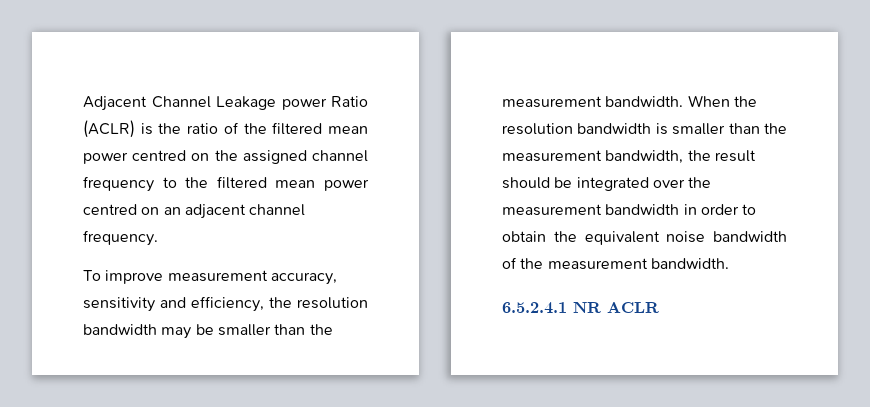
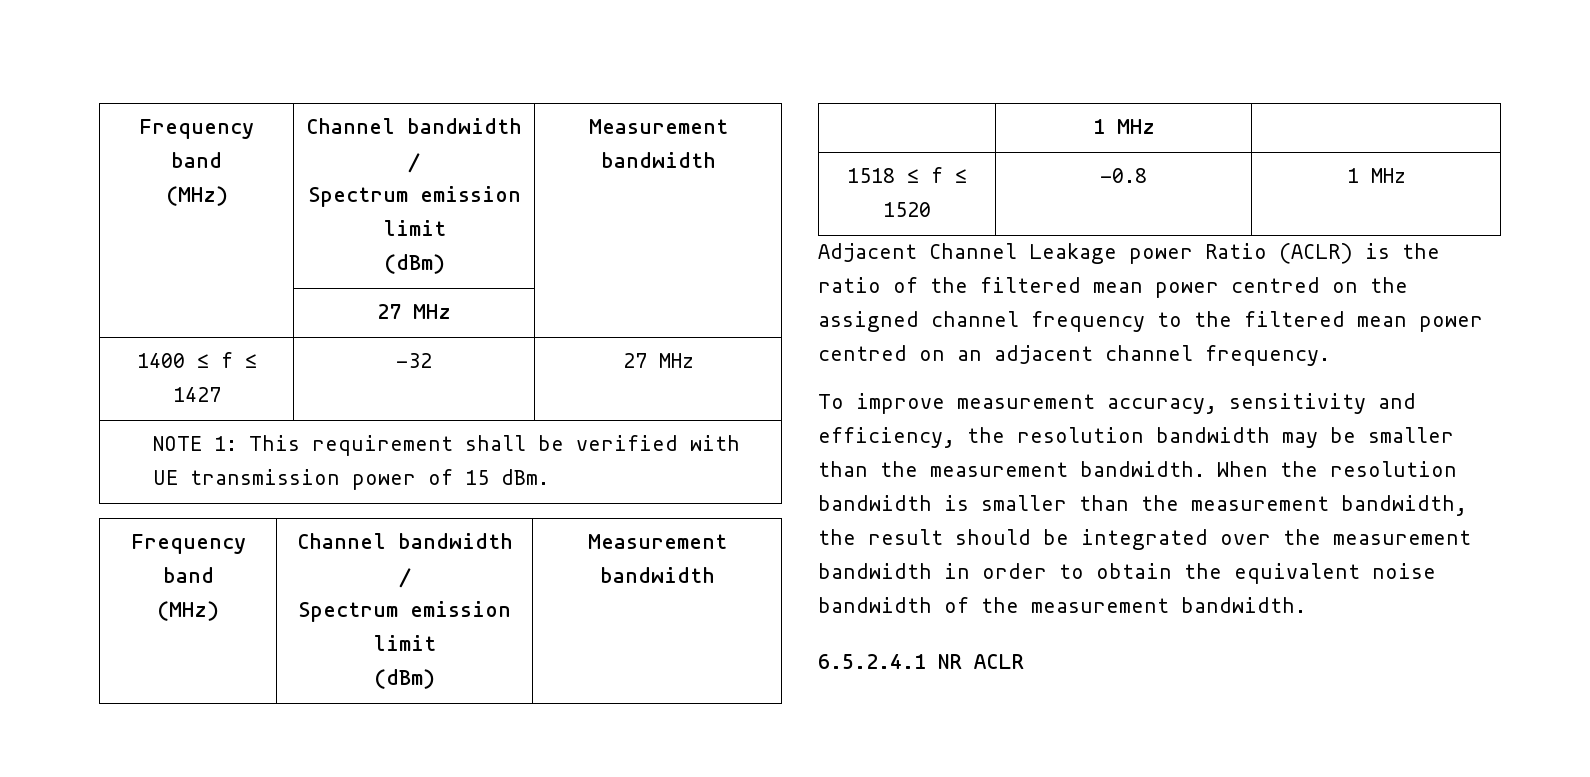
(83, 103) none -> [139,119,254,139] [171,152,222,168] [165,186,228,206] [306,118,522,134] [408,153,420,173] [307,186,521,207] [382,220,446,236] [383,254,445,274] [588,119,728,134] [600,152,716,168] [377,304,451,319] [136,352,257,368] [172,387,221,402] [396,353,432,368] [622,353,694,368] [152,435,740,456] [152,469,549,490] [130,534,246,554] [162,567,214,583] [157,601,219,621] [296,533,513,549] [398,568,411,588] [298,601,511,622] [373,635,436,651] [374,669,435,689] [587,534,727,549] [599,567,715,583] [1092,119,1155,134] [847,167,967,183] [883,202,931,217] [1100,168,1147,183] [1346,168,1406,183] Frequency band // (MHz) | Channel bandwidth / // Spectrum emission limit // (dBm) | Measurement bandwidth // | 27 MHz | // 1400 ≤ f ≤ 1427 | -32 | 27 MHz // NOTE 1: This requirement shall be verified with UE transmission power of 15 dBm. // Frequency band // (MHz) | Channel bandwidth / // Spectrum emission limit // (dBm) | Measurement bandwidth // | 1 MHz | // 1518 ≤ f ≤ 1520 | -0.8 | 1 MHz //

